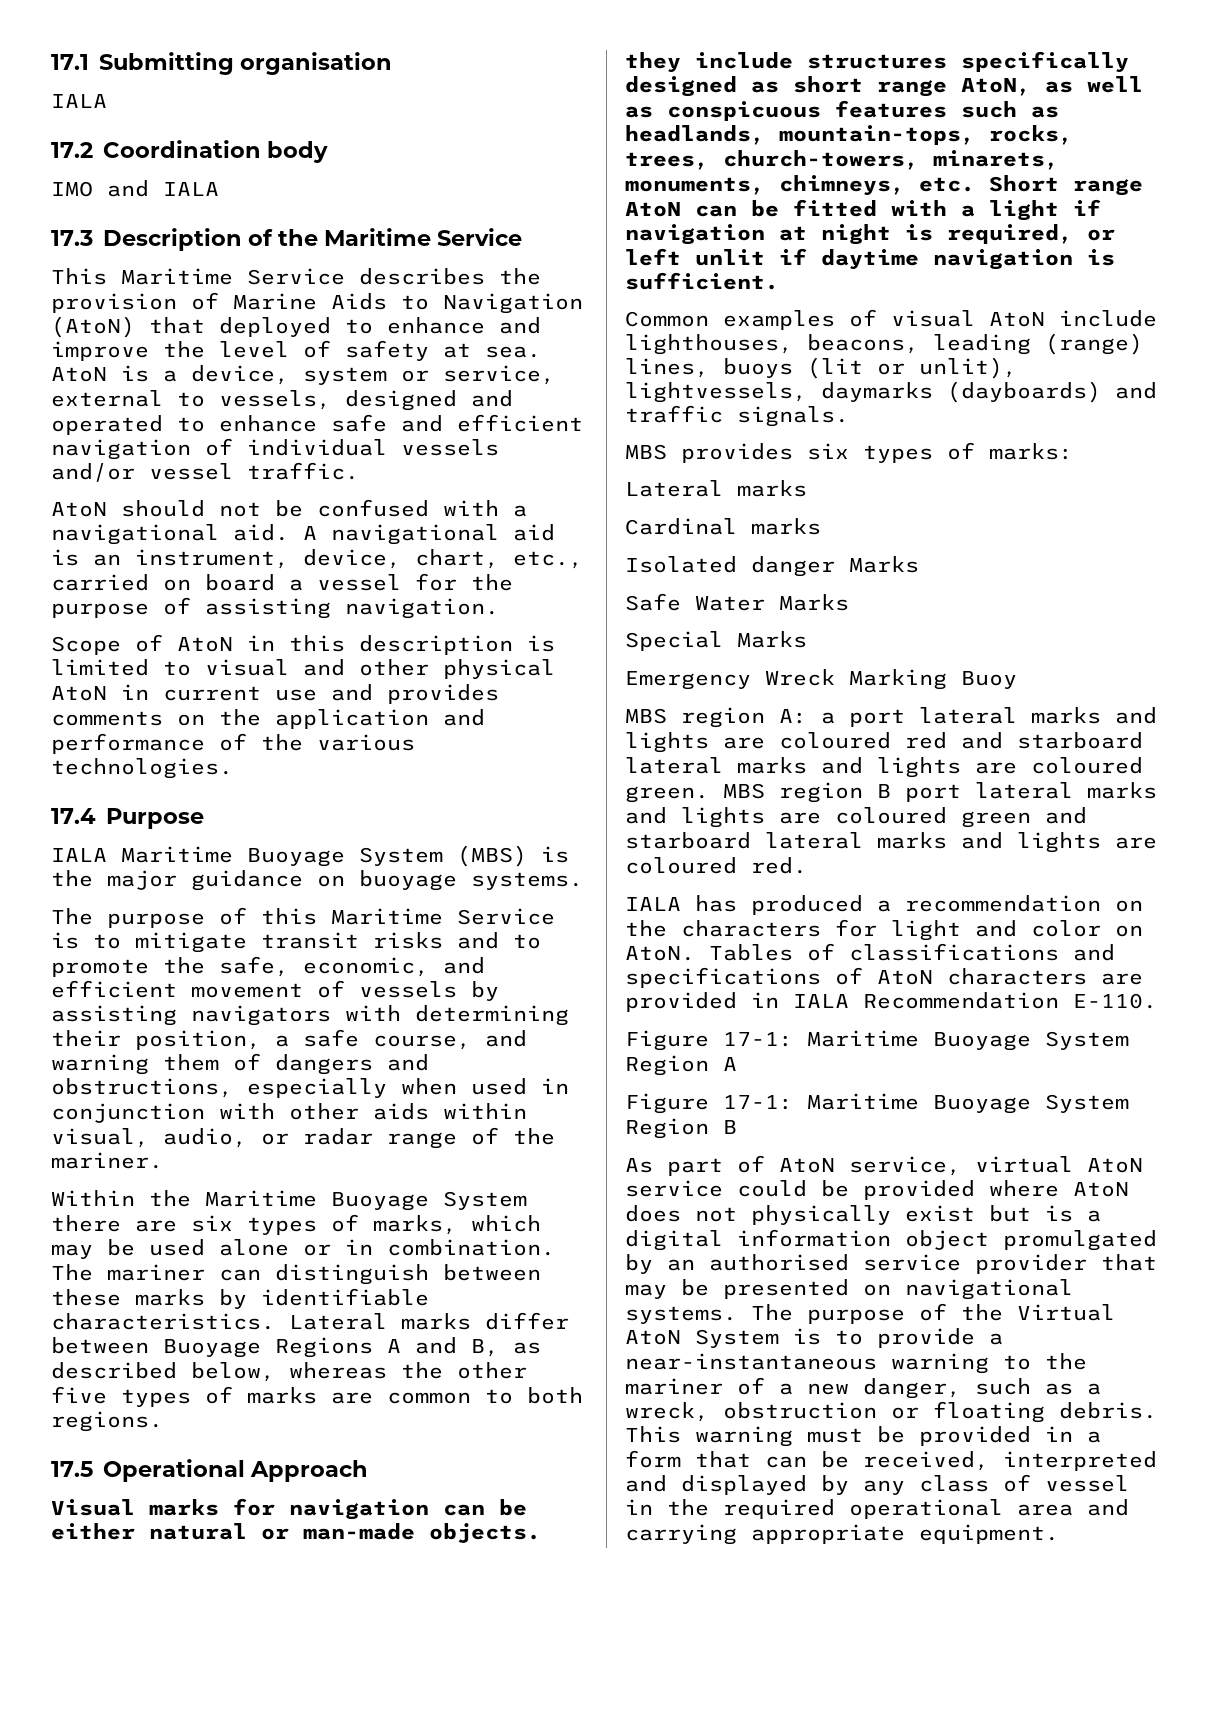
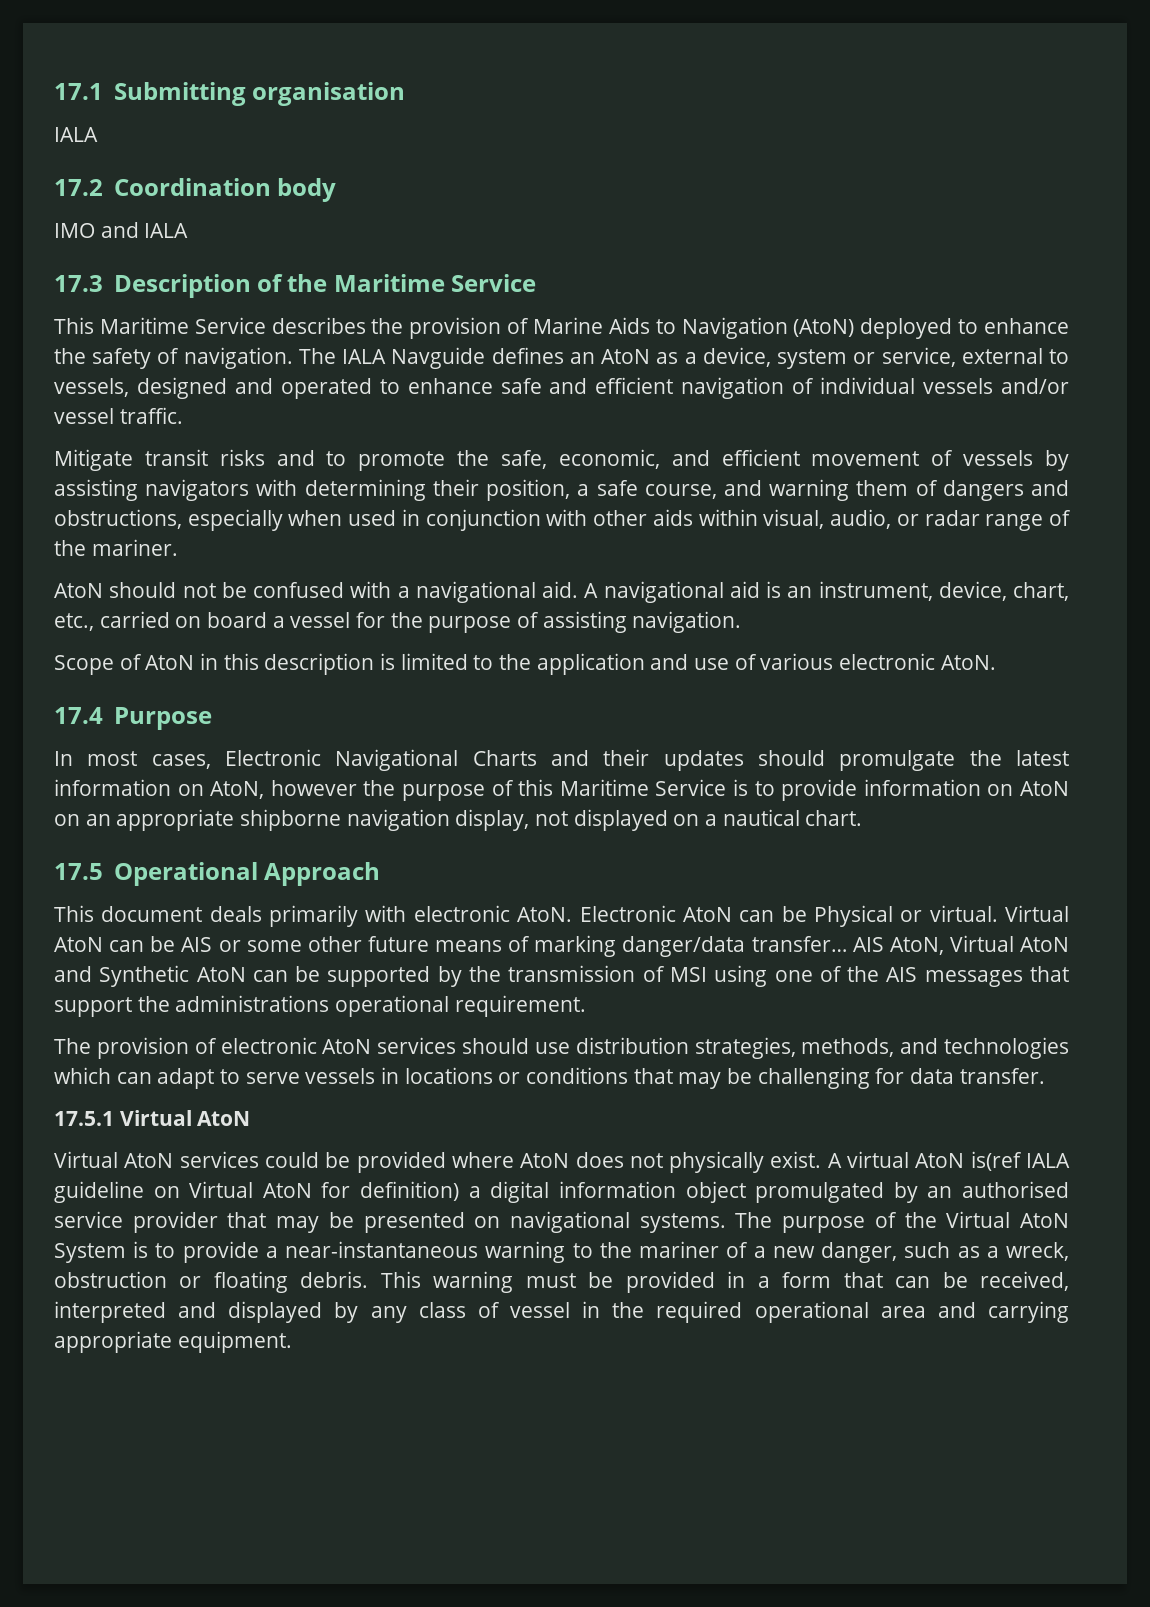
[149,317,205,334] that -> (855, 328) none
[499,317,541,334] [51,340,541,361] [51,365,149,382] and improve the level of safety at sea. AtoN is -> [54,347,679,369] the safety of navigation. The IALA Navguide defines an AtoN as
[51,499,527,517] [51,524,555,545] [51,549,583,569] [51,573,513,591] [51,597,499,619] [51,634,555,655] [51,659,555,679] [51,684,499,704] [51,709,485,729] [51,733,415,754] [51,758,233,779] [51,808,204,829] [51,845,569,867] [51,870,583,891] [51,907,555,928] [51,932,247,953] AtoN should not be confused with a navigational aid. A navigational aid is an instrument, device, chart, etc., carried on board a vessel for the purpose of assisting navigation. // Scope of AtoN in this description is limited to visual and other physical AtoN in current use and provides comments on the application and performance of the various technologies. // 17.4 Purpose // IALA Maritime Buoyage System (MBS) is the major guidance on buoyage systems. // The purpose of this Maritime Service is to mitigate -> [54,449,133,471] Mitigate
[51,1190,527,1211] [51,1214,541,1235] [51,1239,555,1259] [51,1264,541,1285] [51,1288,429,1309] [51,1312,569,1330] [51,1337,541,1358] [51,1362,527,1382] [51,1386,583,1407] [51,1411,163,1432] [51,1459,369,1482] [51,1498,527,1520] [51,1523,541,1543] [625,51,1129,73] [625,76,1143,97] [625,100,1059,121] [625,125,1073,145] [625,150,1059,170] [625,175,1143,196] [625,199,1101,221] [625,224,1115,245] [625,248,1115,270] [625,272,779,290] [625,309,1157,330] [625,333,1143,355] [625,357,1017,379] [625,381,1157,403] [625,405,849,427] [625,442,1073,463] [625,480,807,497] [625,518,821,535] [625,556,919,577] [625,593,849,611] [625,631,807,651] [625,669,1017,690] [625,707,1157,728] [625,732,1143,753] [625,757,1143,778] [625,782,1157,803] [625,807,1087,828] [625,832,1157,853] [625,857,807,874] [625,895,1143,915] [625,919,1143,941] [625,943,1115,961] [625,967,1143,988] [625,992,1157,1012] [625,1030,1129,1051] [625,1055,737,1076] [625,1093,1129,1114] [625,1118,737,1139] [625,1155,1143,1176] [625,1180,723,1197] Within the Maritime Buoyage System there are six types of marks, which may be used alone or in combination. The mariner can distinguish between these marks by identifiable characteristics. Lateral marks differ between Buoyage Regions A and B, as described below, whereas the other five types of marks are common to both regions. // 17.5 Operational Approach // Visual marks for navigation can be either natural or man-made objects. they include structures specifically designed as short range AtoN, as well as conspicuous features such as headlands, mountain-tops, rocks, trees, church-towers, minarets, monuments, chimneys, etc. Short range AtoN can be fitted with a light if navigation at night is required, or left unlit if daytime navigation is sufficient. // Common examples of visual AtoN include lighthouses, beacons, leading (range) lines, buoys (lit or unlit), lightvessels, daymarks (dayboards) and traffic signals. // MBS provides six types of marks: // Lateral marks // Cardinal marks // Isolated danger Marks // Safe Water Marks // Special Marks // Emergency Wreck Marking Buoy // MBS region A: a port lateral marks and lights are coloured red and starboard lateral marks and lights are coloured green. MBS region B port lateral marks and lights are coloured green and starboard lateral marks and lights are coloured red. // IALA has produced a recommendation on the characters for light and color on AtoN. Tables of classifications and specifications of AtoN characters are provided in IALA Recommendation E-110. // Figure 17-1: Maritime Buoyage System Region A // Figure 17-1: Maritime Buoyage System Region B // As part of AtoN service, virtual AtoN service -> [54,581,1069,603] [54,611,742,633] [54,653,996,675] [54,707,212,730] [54,749,1070,771] [54,779,1070,801] [54,809,863,831] [54,862,380,886] [54,905,1070,927] [54,935,1069,957] [54,965,1069,987] [54,995,586,1017] [54,1037,1069,1059] [54,1067,1045,1089] [54,1110,251,1126] [54,1151,259,1168] AtoN should not be confused with a navigational aid. A navigational aid is an instrument, device, chart, etc., carried on board a vessel for the purpose of assisting navigation. // Scope of AtoN in this description is limited to the application and use of various electronic AtoN. // 17.4 Purpose // In most cases, Electronic Navigational Charts and their updates should promulgate the latest information on AtoN, however the purpose of this Maritime Service is to provide information on AtoN on an appropriate shipborne navigation display, not displayed on a nautical chart. // 17.5 Operational Approach // This document deals primarily with electronic AtoN. Electronic AtoN can be Physical or virtual. Virtual AtoN can be AIS or some other future means of marking danger/data transfer… AIS AtoN, Virtual AtoN and Synthetic AtoN can be supported by the transmission of MSI using one of the AIS messages that support the administrations operational requirement. // The provision of electronic AtoN services should use distribution strategies, methods, and technologies which can adapt to serve vessels in locations or conditions that may be challenging for data transfer. // 17.5.1 Virtual AtoN // Virtual AtoN services
[905,1205,1073,1222] exist but is -> [770,1151,1070,1171] [54,1181,460,1203] exist. A virtual AtoN is(ref IALA guideline on Virtual AtoN for definition)

